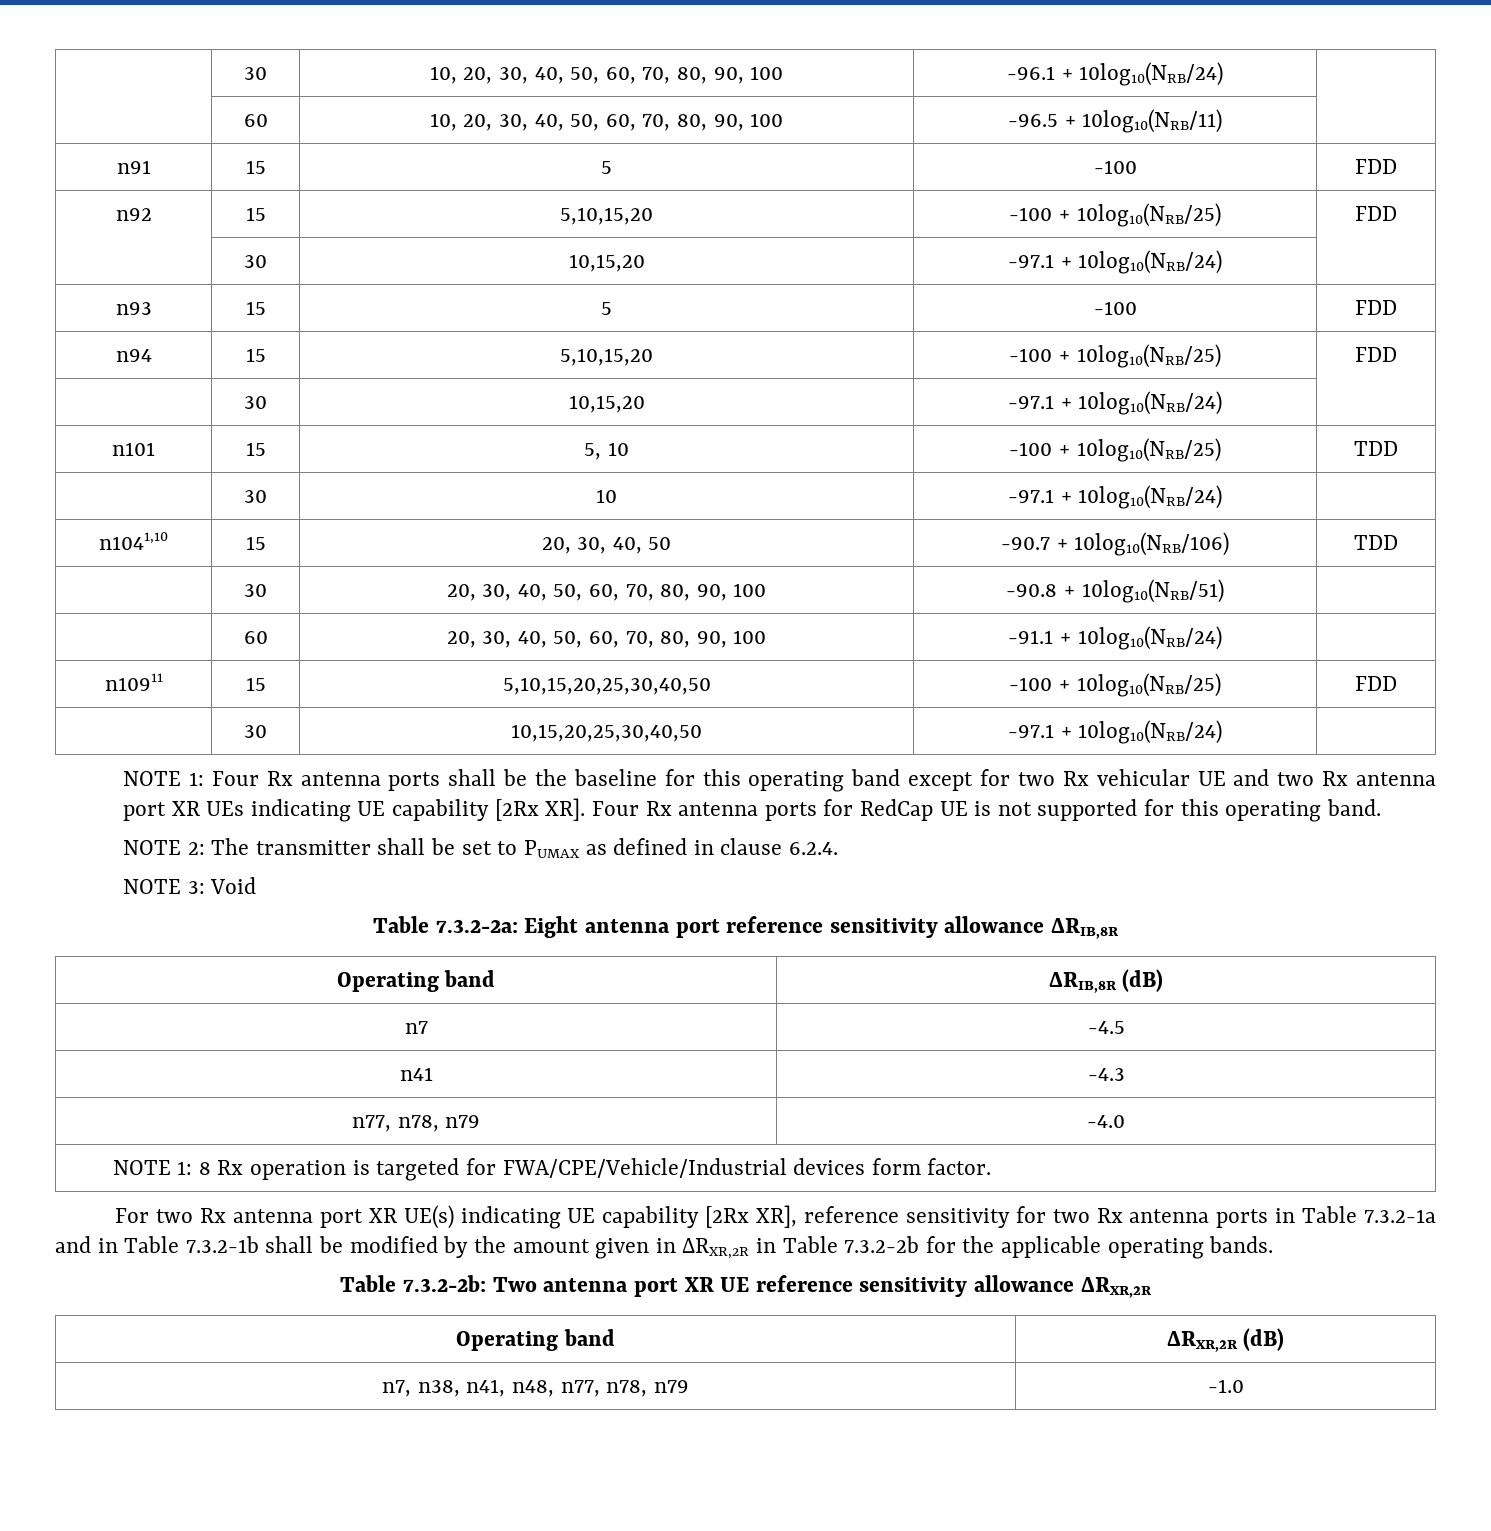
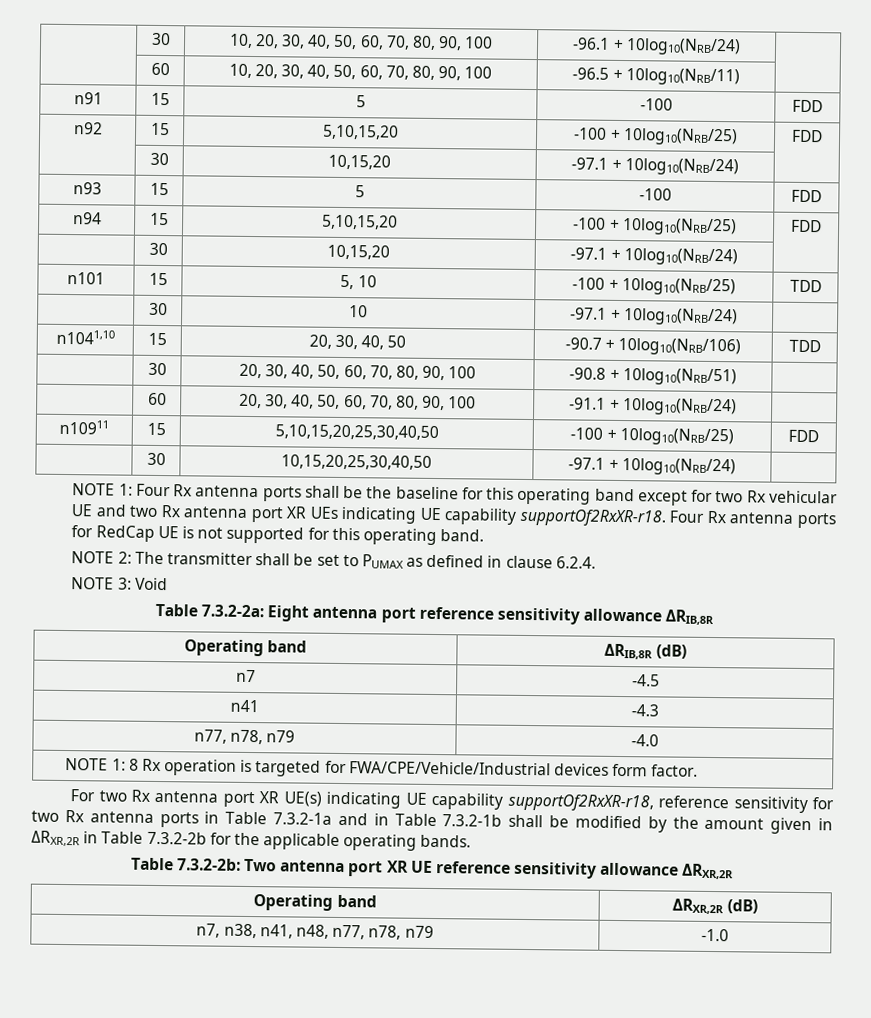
[494,798,586,821] [2Rx XR]. -> [519,508,666,527] supportOf2RxXR-r18.
[705,1205,798,1228] [2Rx XR], -> [507,793,654,812] supportOf2RxXR-r18,

